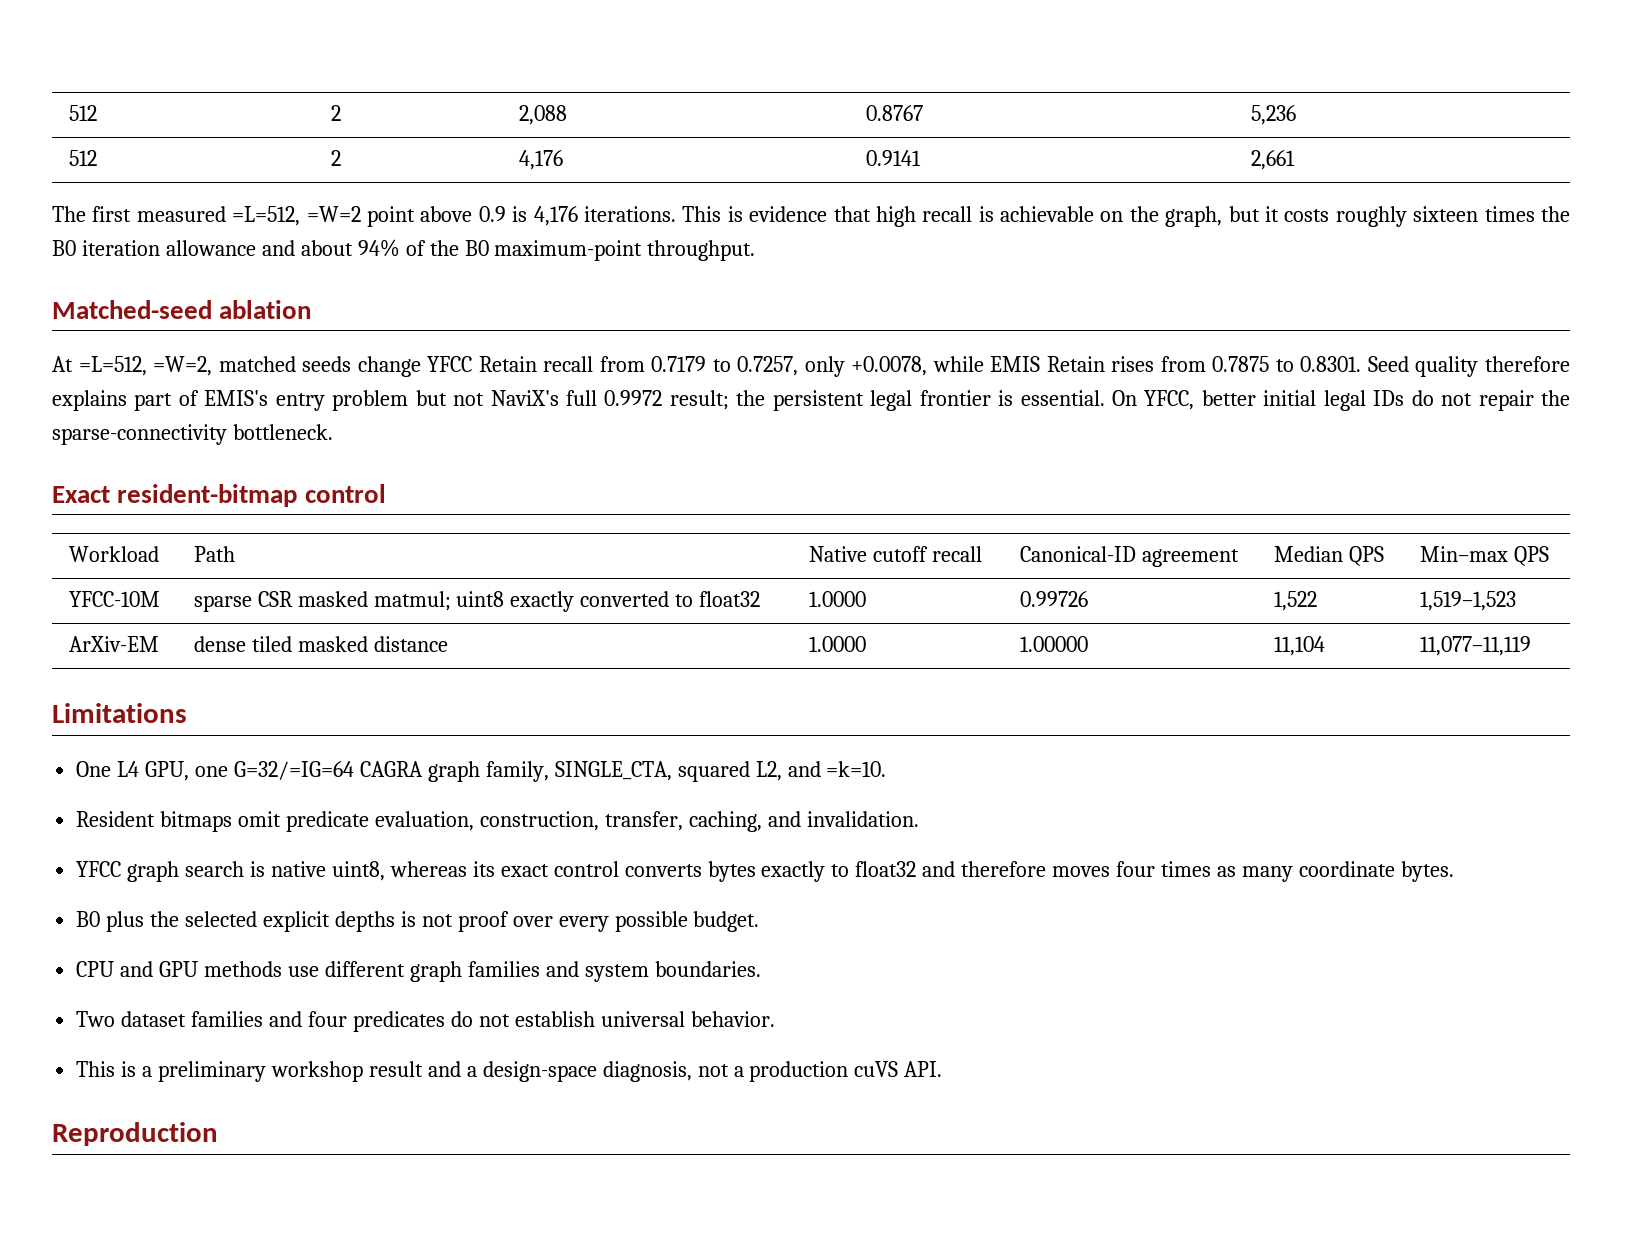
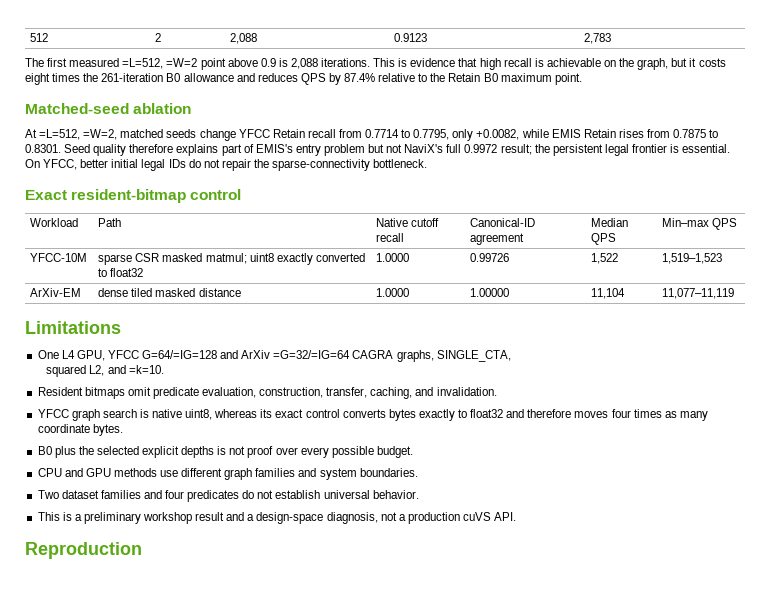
[865,105,923,121] [1250,105,1296,125] [68,150,97,166] [330,150,341,166] [518,150,563,170] [865,150,921,166] [1250,150,1295,170] 0.8767 | 5,236 // 512 | 2 | 4,176 | 0.9141 | 2,661 -> [394,33,428,42] [584,33,612,44] 0.9123 | 2,783
[533,206,578,226] 4,176 -> [290,58,318,69] 2,088
[1335,206,1570,227] [52,239,756,261] roughly sixteen times the B0 iteration allowance and about 94% of the B0 maximum-point throughput. -> [25,73,582,85] eight times the 261-iteration B0 allowance and reduces QPS by 87.4% relative to the Retain B0 maximum point.
[651,356,928,377] 0.7179 to 0.7257, only +0.0078, -> [365,129,520,141] 0.7714 to 0.7795, only +0.0082,
[195,761,549,782] one G=32/=IG=64 CAGRA graph family, -> [107,350,434,362] YFCC G=64/=IG=128 and ArXiv =G=32/=IG=64 CAGRA graphs,
(672, 771) none -> (511, 356) //

